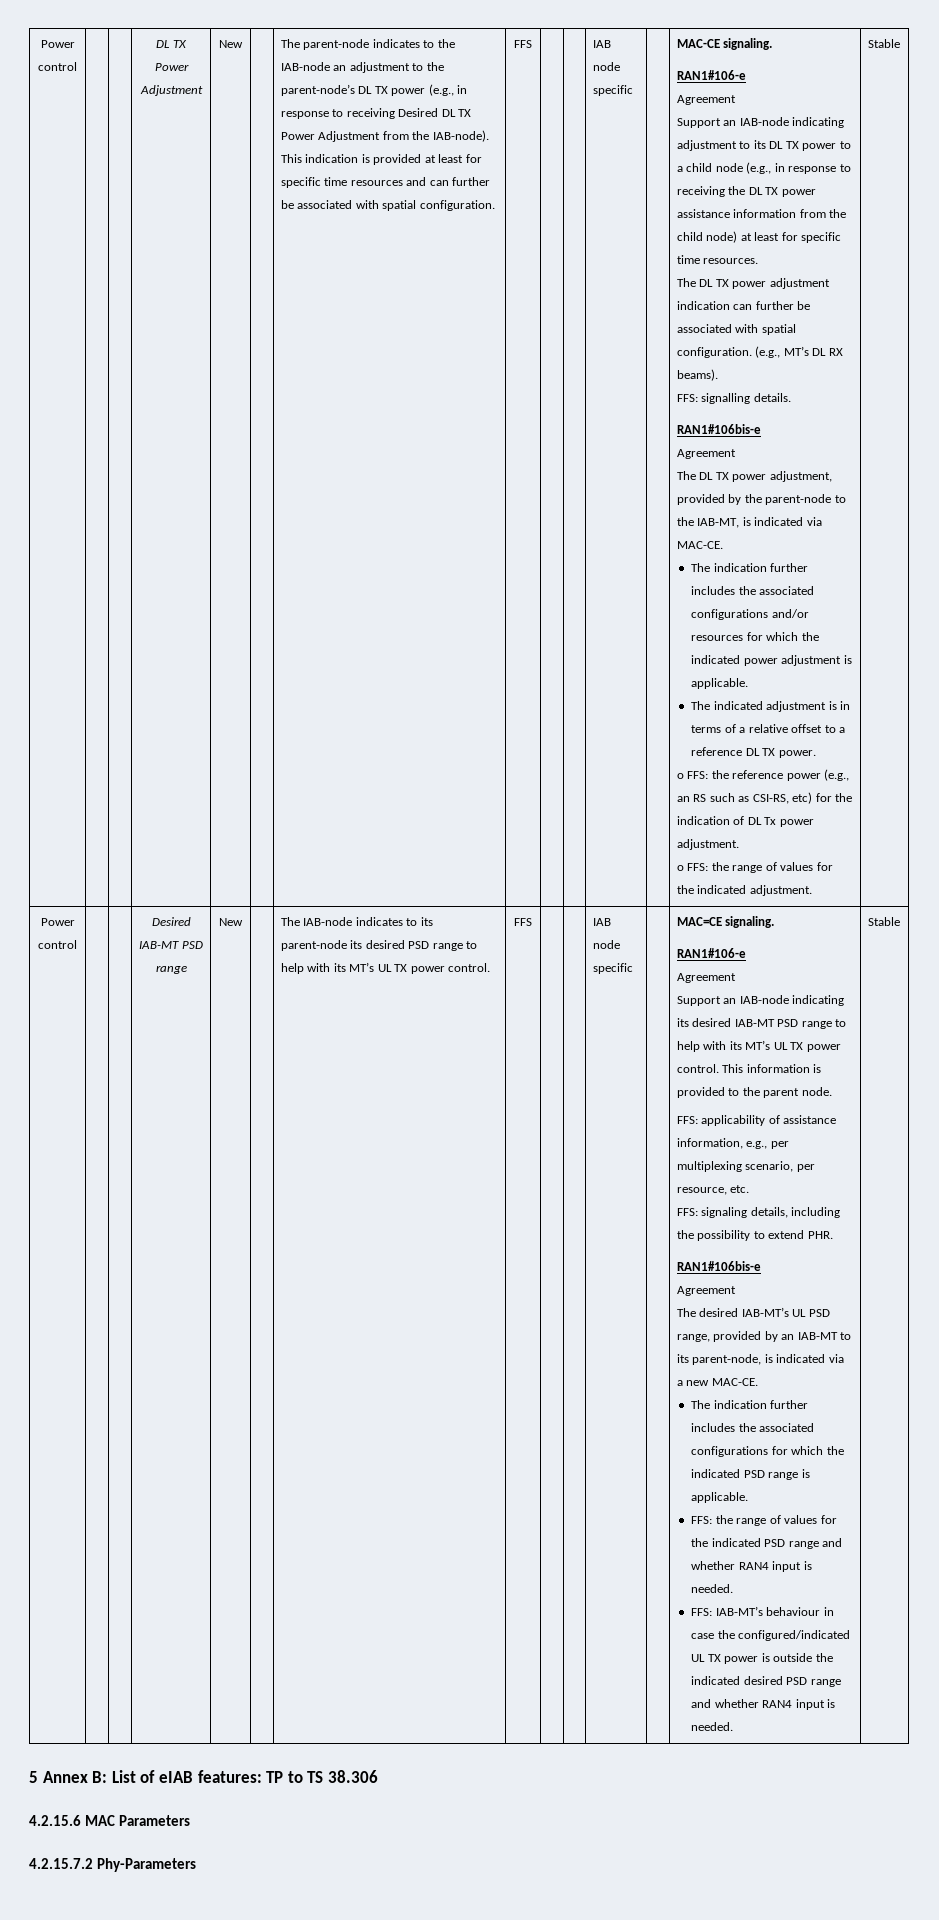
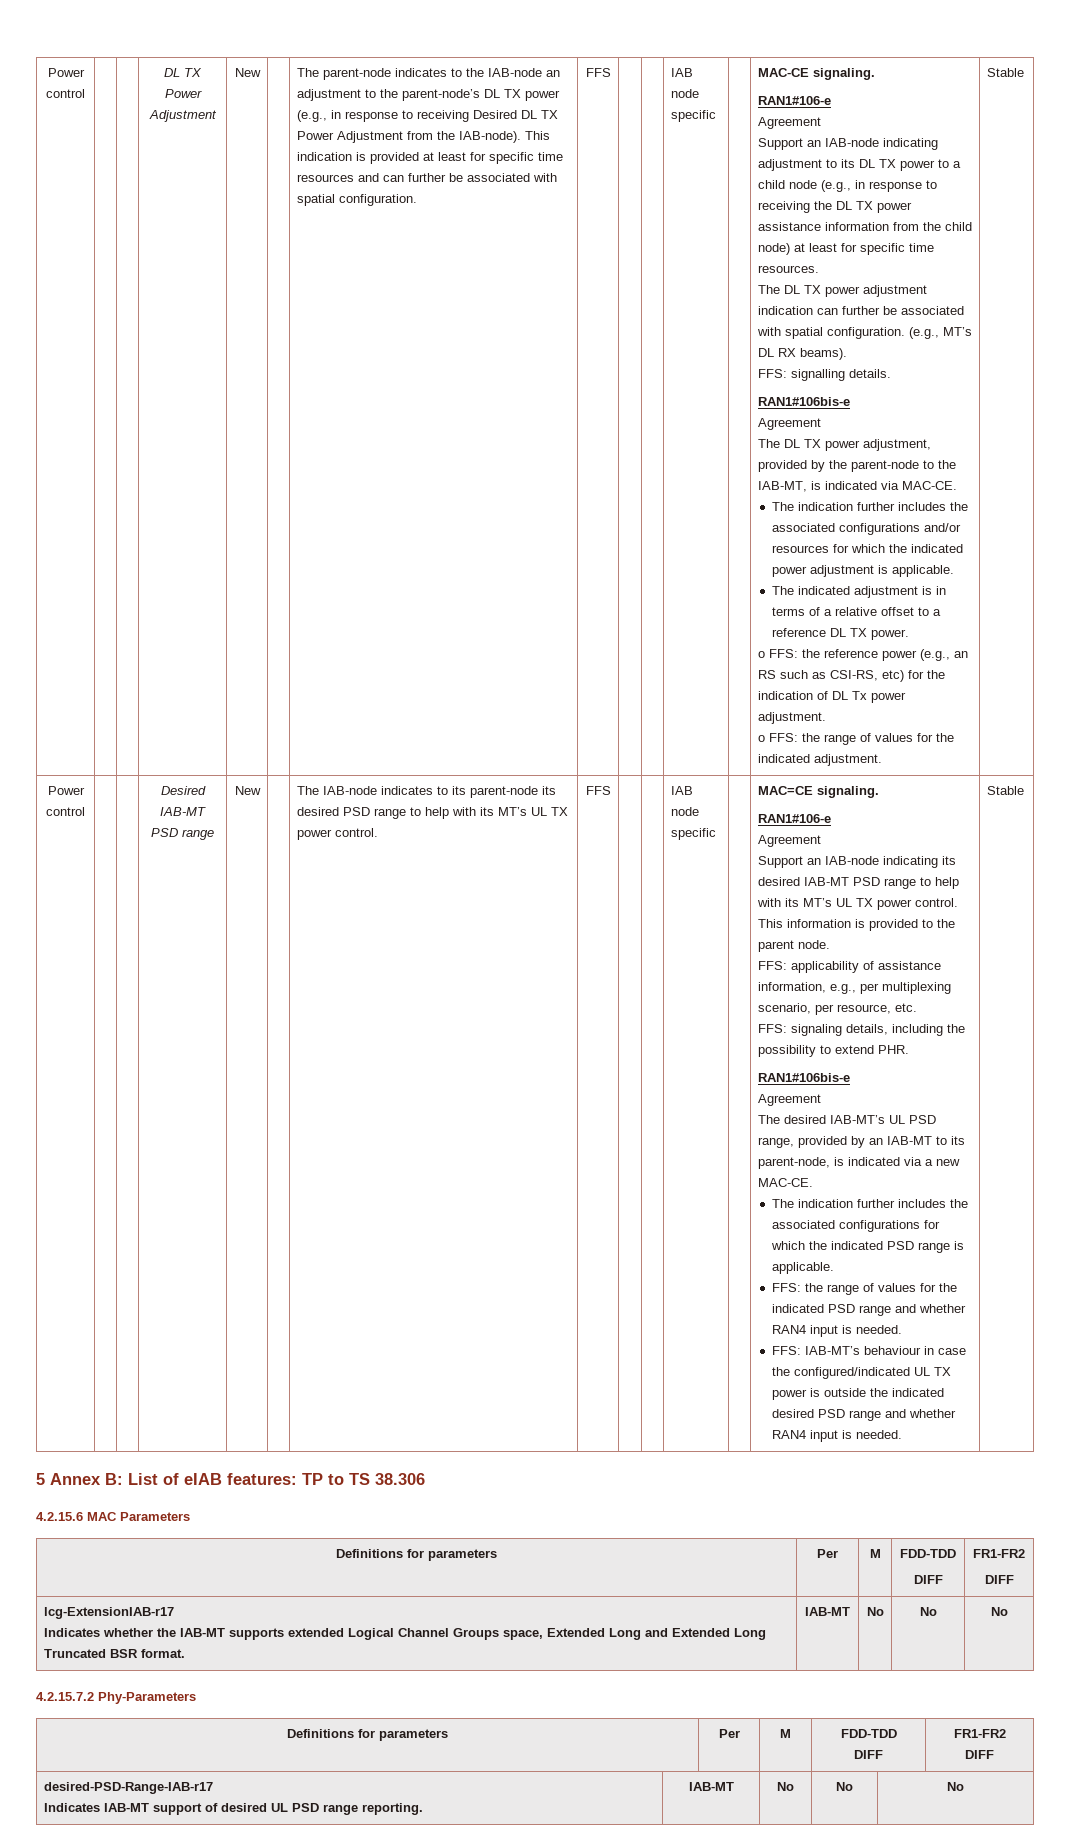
[29,1858,196,1872] // 4.2.15.7.2 Phy-Parameters -> [336,1549,497,1561] [817,1549,838,1558] [869,1549,881,1558] [900,1549,956,1558] [913,1575,943,1584] [973,1549,1025,1558] [984,1575,1014,1584] [43,1607,174,1619] [43,1628,766,1640] [43,1649,185,1658] [805,1607,850,1616] [866,1607,884,1616] [919,1607,937,1616] [990,1607,1008,1616] [36,1692,196,1704] [287,1729,448,1741] [718,1729,740,1738] [780,1729,791,1738] [840,1729,897,1738] [853,1750,883,1759] [953,1729,1006,1738] [964,1750,994,1759] [43,1782,213,1794] [43,1803,423,1815] [688,1782,734,1791] [777,1782,794,1791] [836,1782,853,1791] [946,1782,964,1791] // Definitions for parameters | Per | M | FDD-TDD // DIFF | FR1-FR2 // DIFF // lcg-ExtensionIAB-r17 // Indicates whether the IAB-MT supports extended Logical Channel Groups space, Extended Long and Extended Long Truncated BSR format. | IAB-MT | No | No | No // 4.2.15.7.2 Phy-Parameters // Definitions for parameters | Per | M | FDD-TDD // DIFF | FR1-FR2 // DIFF // desired-PSD-Range-IAB-r17 // Indicates IAB-MT support of desired UL PSD range reporting. | IAB-MT | No | No | No

